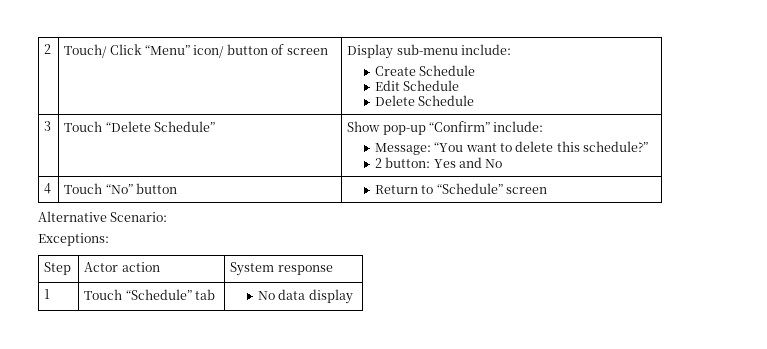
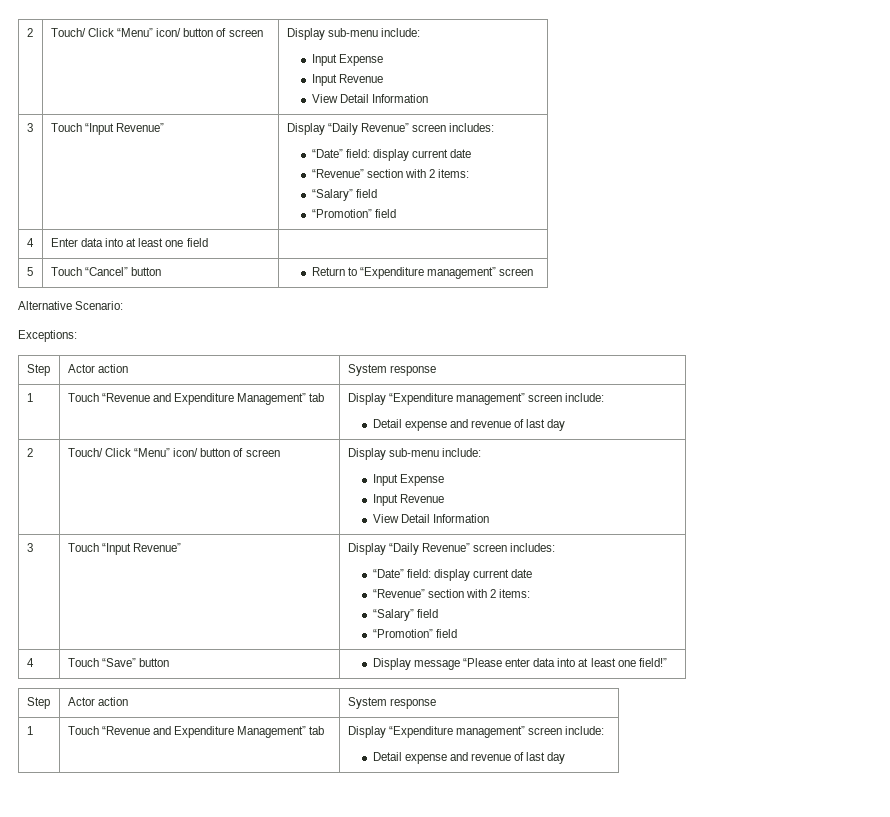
[374,65,476,76] [374,80,460,91] [374,95,475,106] [44,121,52,131] [64,121,215,132] [347,121,544,135] [374,141,649,155] [374,157,503,168] [44,183,52,194] [64,183,133,194] Create Schedule // Edit Schedule // Delete Schedule // 3 | Touch “Delete Schedule” | Show pop-up “Confirm” include: // Message: “You want to delete this schedule?” // 2 button: Yes and No // 4 | Touch “No” -> [311,54,383,66] [311,74,383,86] [311,94,429,103] [26,123,33,132] [50,123,165,135] [286,123,495,135] [311,149,472,161] [311,169,470,178] [311,189,377,201] [311,209,396,218] [26,238,34,247] [50,238,208,247] [26,267,33,276] [50,267,128,276] Input Expense // Input Revenue // View Detail Information // 3 | Touch “Input Revenue” | Display “Daily Revenue” screen includes: // “Date” field: display current date // “Revenue” section with 2 items: // “Salary” field // “Promotion” field // 4 | Enter data into at least one field | // 5 | Touch “Cancel”
[436,183,503,194] “Schedule” -> [360,267,497,279] “Expenditure management”
[125,289,215,300] [257,289,353,304] “Schedule” tab | No data display -> [101,393,325,405] [347,393,605,405] [372,419,566,431] [26,448,33,457] [67,448,280,457] [347,448,482,460] [372,474,444,486] [372,494,444,506] [372,514,490,523] [26,543,33,552] [67,543,182,555] [347,543,556,555] [372,569,533,581] [372,589,531,598] [372,609,438,621] [372,629,457,638] [26,658,34,667] [67,658,170,667] [372,658,667,670] [26,697,50,709] [67,697,128,706] [347,697,436,709] [26,726,33,735] [67,726,325,738] [347,726,605,738] [372,752,566,764] “Revenue and Expenditure Management” tab | Display “Expenditure management” screen include: // Detail expense and revenue of last day // 2 | Touch/ Click “Menu” icon/ button of screen | Display sub-menu include: // Input Expense // Input Revenue // View Detail Information // 3 | Touch “Input Revenue” | Display “Daily Revenue” screen includes: // “Date” field: display current date // “Revenue” section with 2 items: // “Salary” field // “Promotion” field // 4 | Touch “Save” button | Display message “Please enter data into at least one field!” // Step | Actor action | System response // 1 | Touch “Revenue and Expenditure Management” tab | Display “Expenditure management” screen include: // Detail expense and revenue of last day

